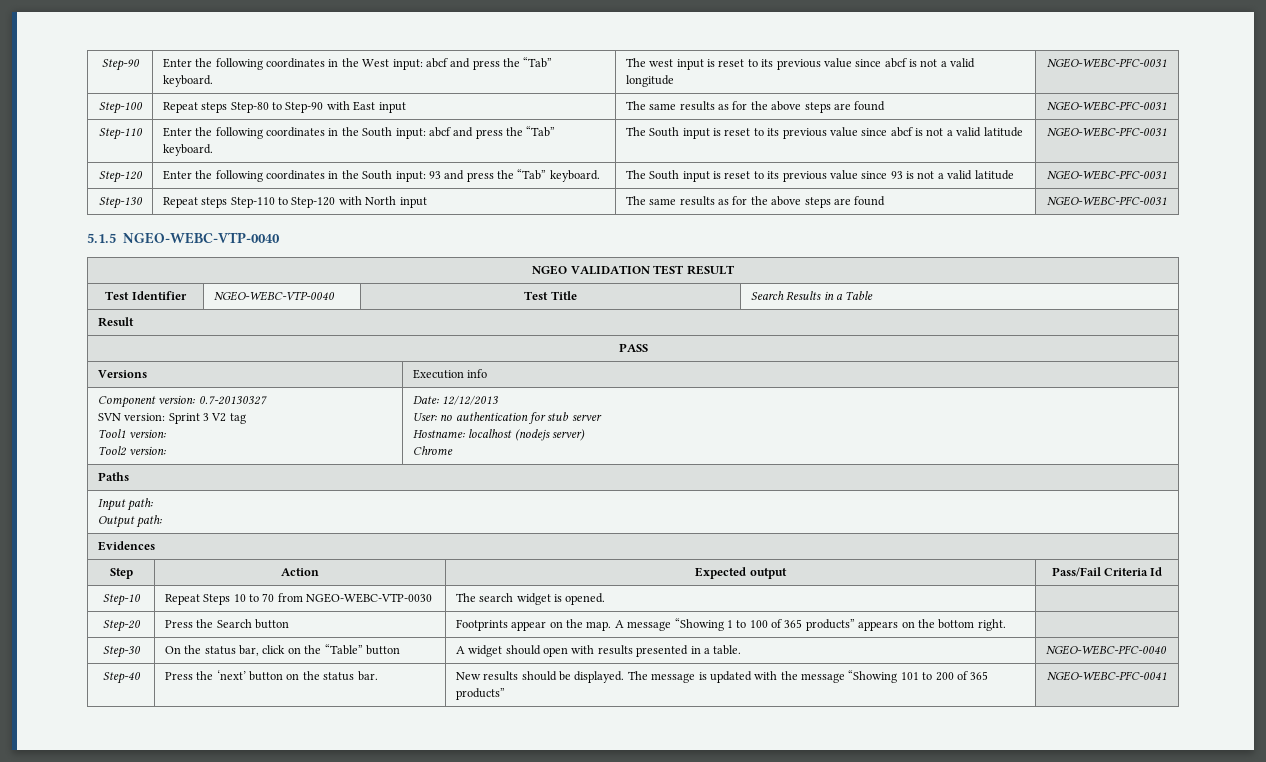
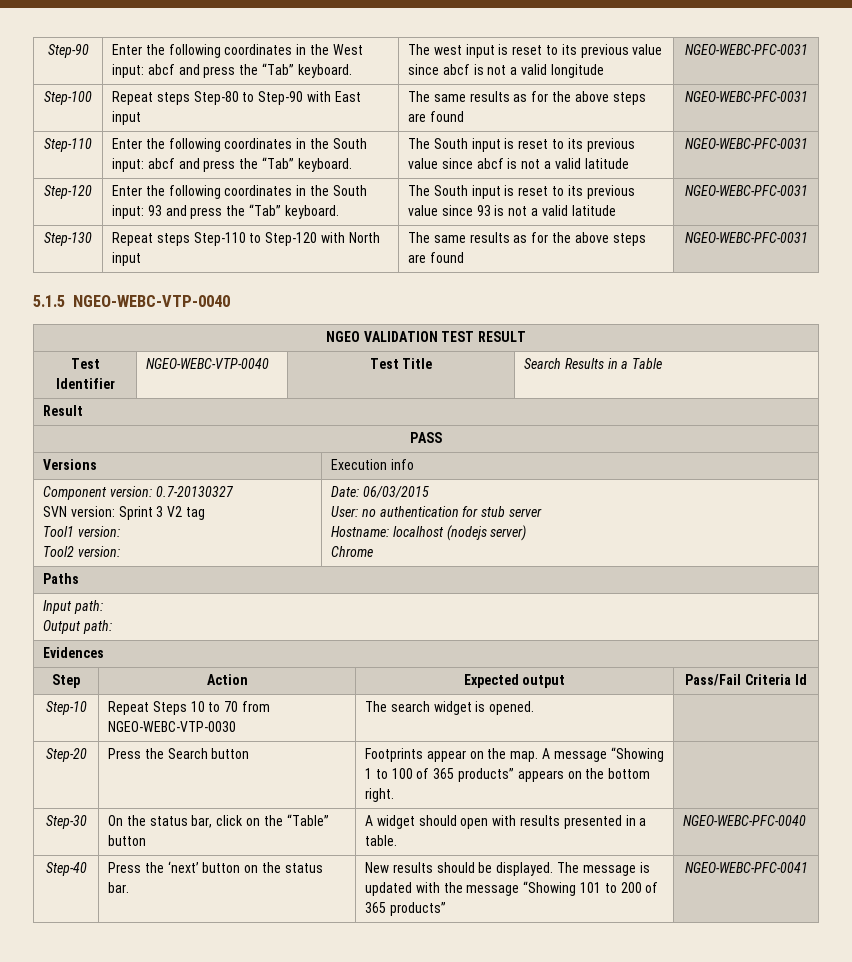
[442,395,499,405] 12/12/2013 -> [362,486,429,498] 06/03/2015

